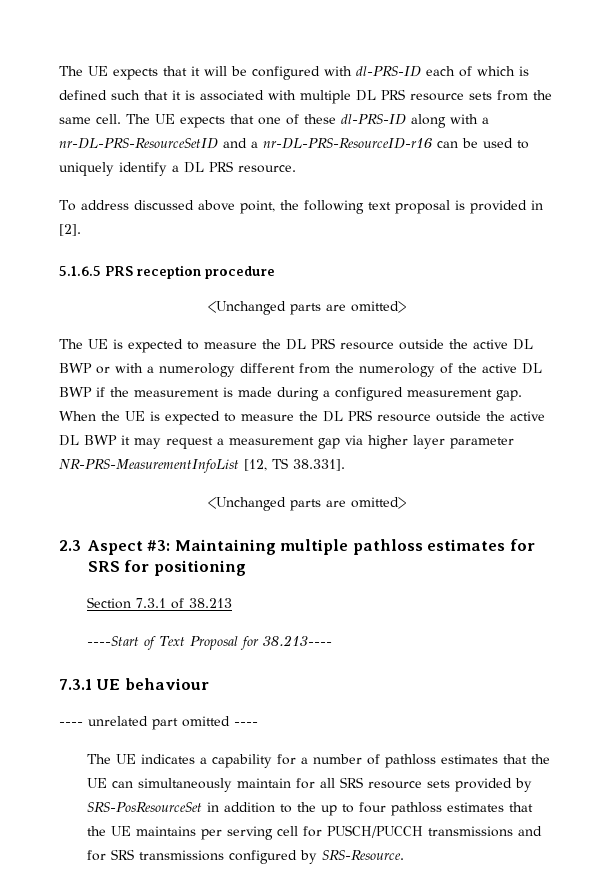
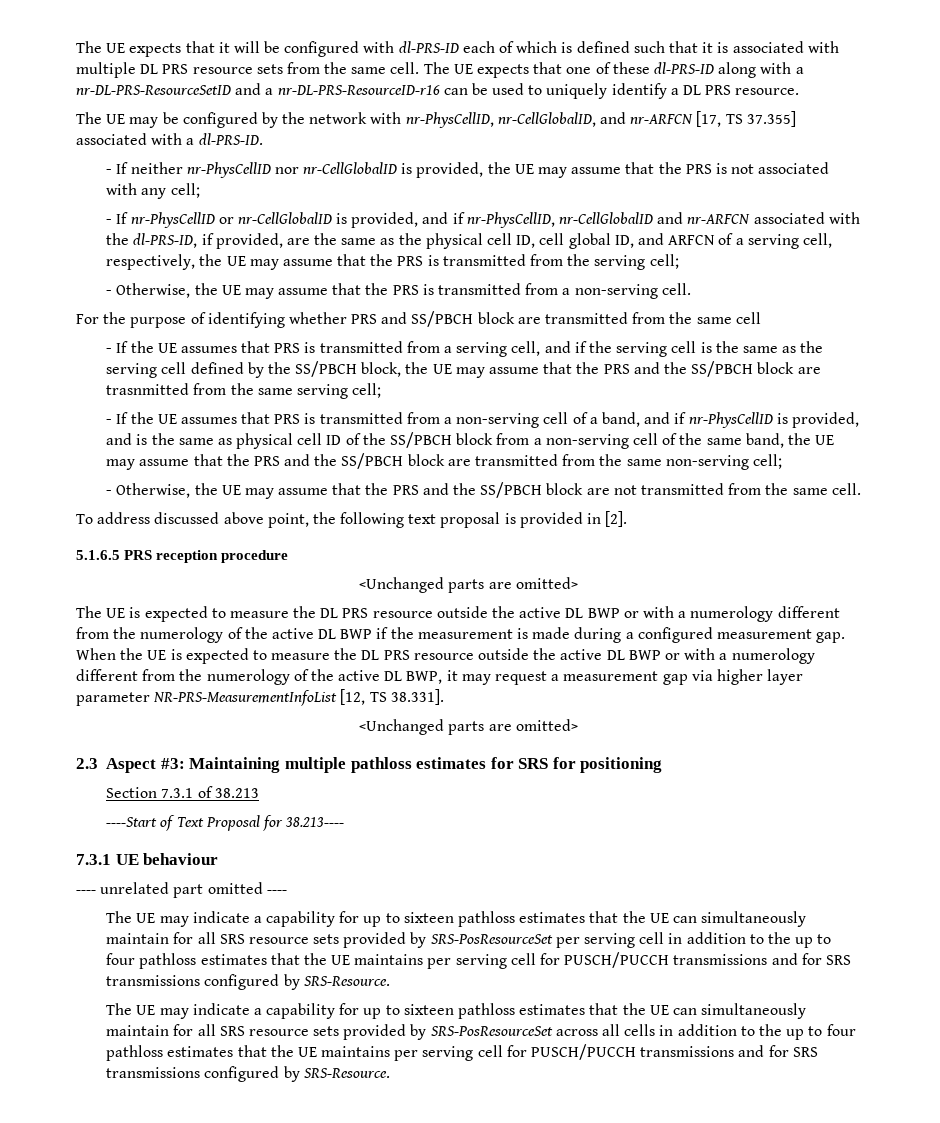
(296, 169) none -> [76,111,796,128] [76,133,263,145] [106,162,830,178] [106,183,200,199] [106,212,860,228] [106,233,832,249] [106,254,679,270] [106,283,691,299] [76,311,761,328] [106,341,824,357] [106,361,821,378] [106,383,382,399] [106,412,859,428] [106,432,835,449] [106,453,782,470] [106,482,861,499] // The UE may be configured by the network with nr-PhysCellID, nr-CellGlobalID, and nr-ARFCN [17, TS 37.355] associated with a dl-PRS-ID. // - If neither nr-PhysCellID nor nr-CellGlobalID is provided, the UE may assume that the PRS is not associated with any cell; // - If nr-PhysCellID or nr-CellGlobalID is provided, and if nr-PhysCellID, nr-CellGlobalID and nr-ARFCN associated with the dl-PRS-ID, if provided, are the same as the physical cell ID, cell global ID, and ARFCN of a serving cell, respectively, the UE may assume that the PRS is transmitted from the serving cell; // - Otherwise, the UE may assume that the PRS is transmitted from a non-serving cell. // For the purpose of identifying whether PRS and SS/PBCH block are transmitted from the same cell // - If the UE assumes that PRS is transmitted from a serving cell, and if the serving cell is the same as the serving cell defined by the SS/PBCH block, the UE may assume that the PRS and the SS/PBCH block are trasnmitted from the same serving cell; // - If the UE assumes that PRS is transmitted from a non-serving cell of a band, and if nr-PhysCellID is provided, and is the same as physical cell ID of the SS/PBCH block from a non-serving cell of the same band, the UE may assume that the PRS and the SS/PBCH block are transmitted from the same non-serving cell; // - Otherwise, the UE may assume that the PRS and the SS/PBCH block are not transmitted from the same cell.
(117, 440) none -> [664,648,815,664] [76,669,443,685] or with a numerology different from the numerology of the active DL BWP,
[140,754,380,768] indicates a capability for a number of -> [159,911,454,927] may indicate a capability for up to sixteen
(202, 807) none -> [555,932,665,948] per serving cell
(404, 855) none -> [106,1003,807,1019] [106,1024,856,1040] [106,1044,818,1061] [106,1066,390,1082] // The UE may indicate a capability for up to sixteen pathloss estimates that the UE can simultaneously maintain for all SRS resource sets provided by SRS-PosResourceSet across all cells in addition to the up to four pathloss estimates that the UE maintains per serving cell for PUSCH/PUCCH transmissions and for SRS transmissions configured by SRS-Resource.

